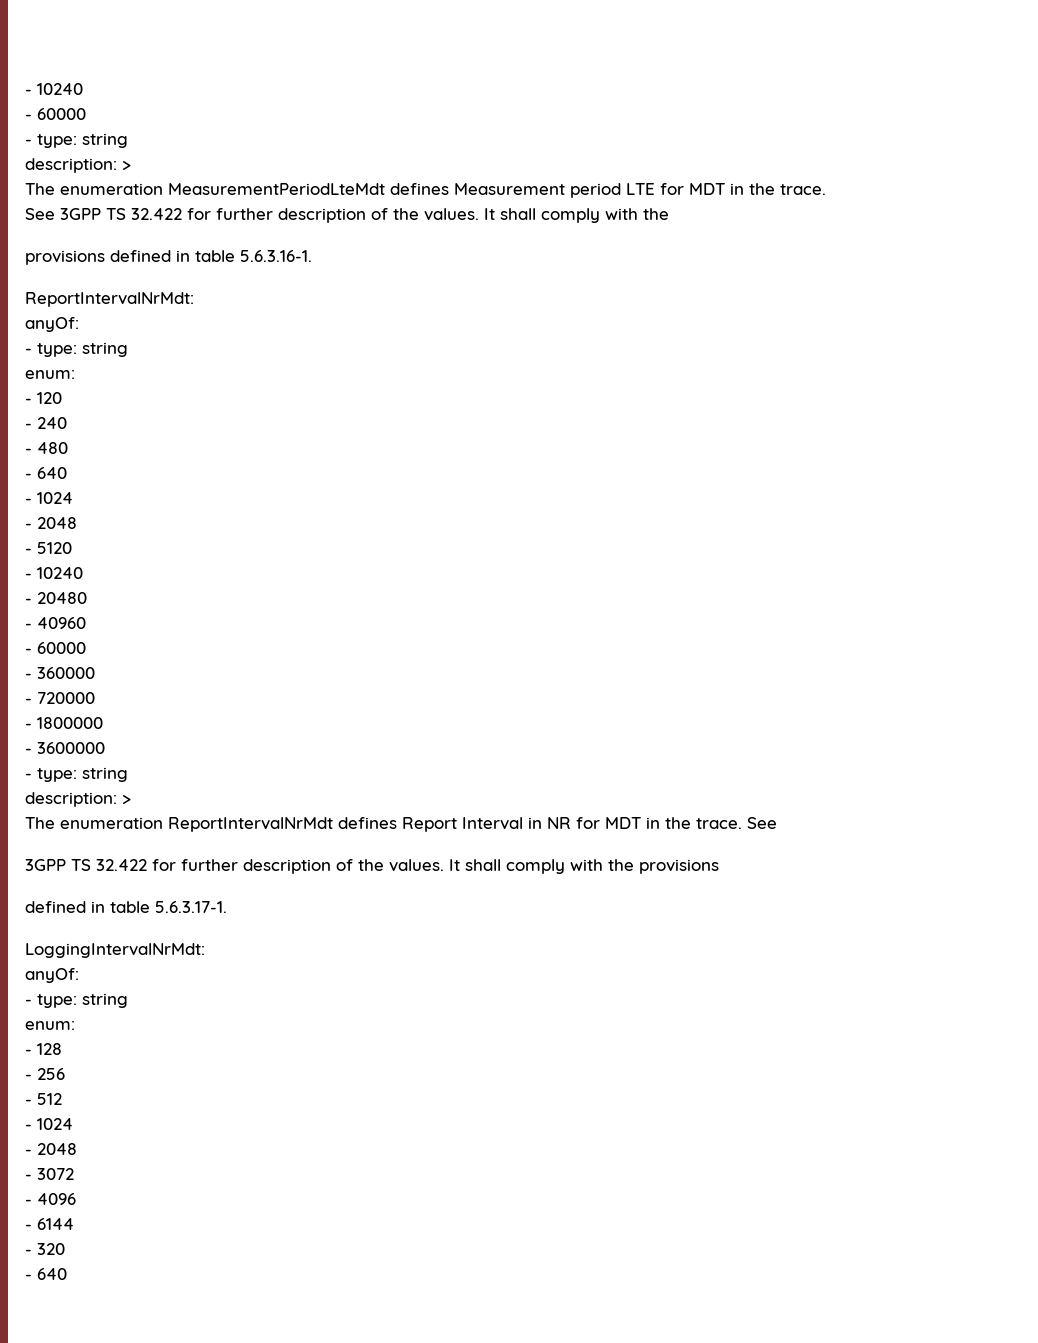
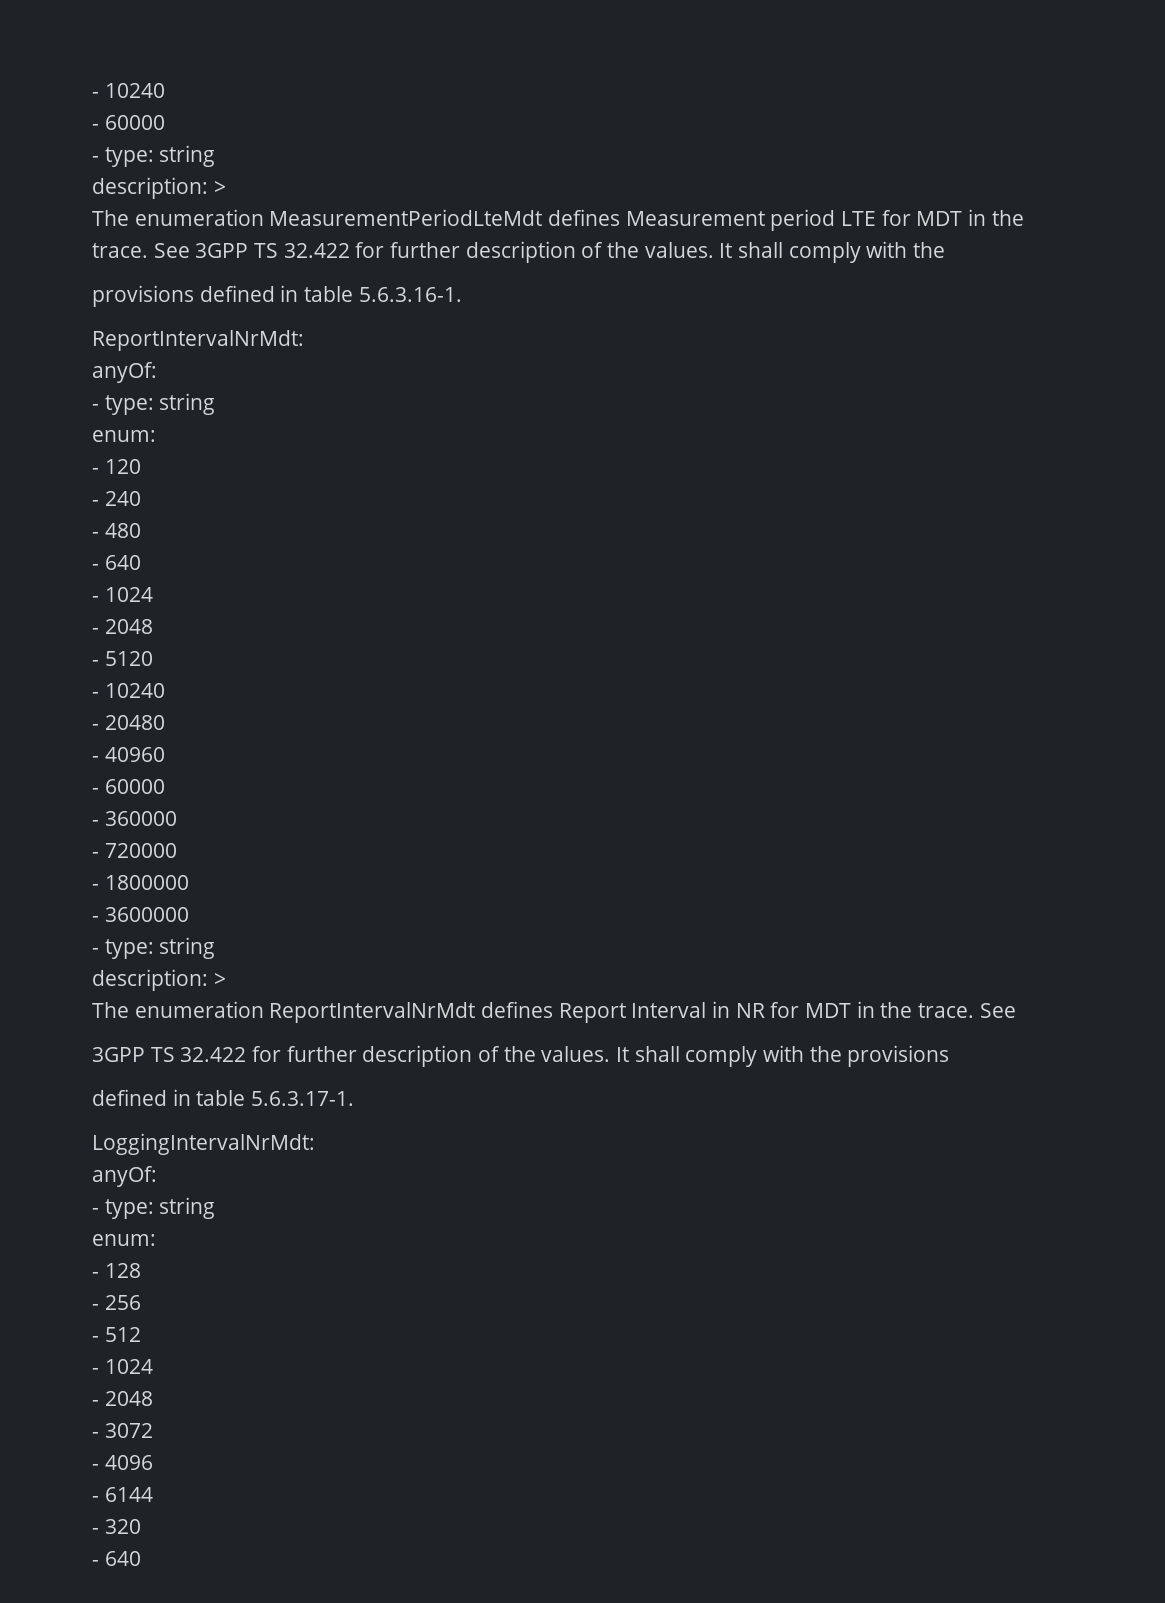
[780,184,826,195] trace. // -> [92,243,148,258] // trace.

